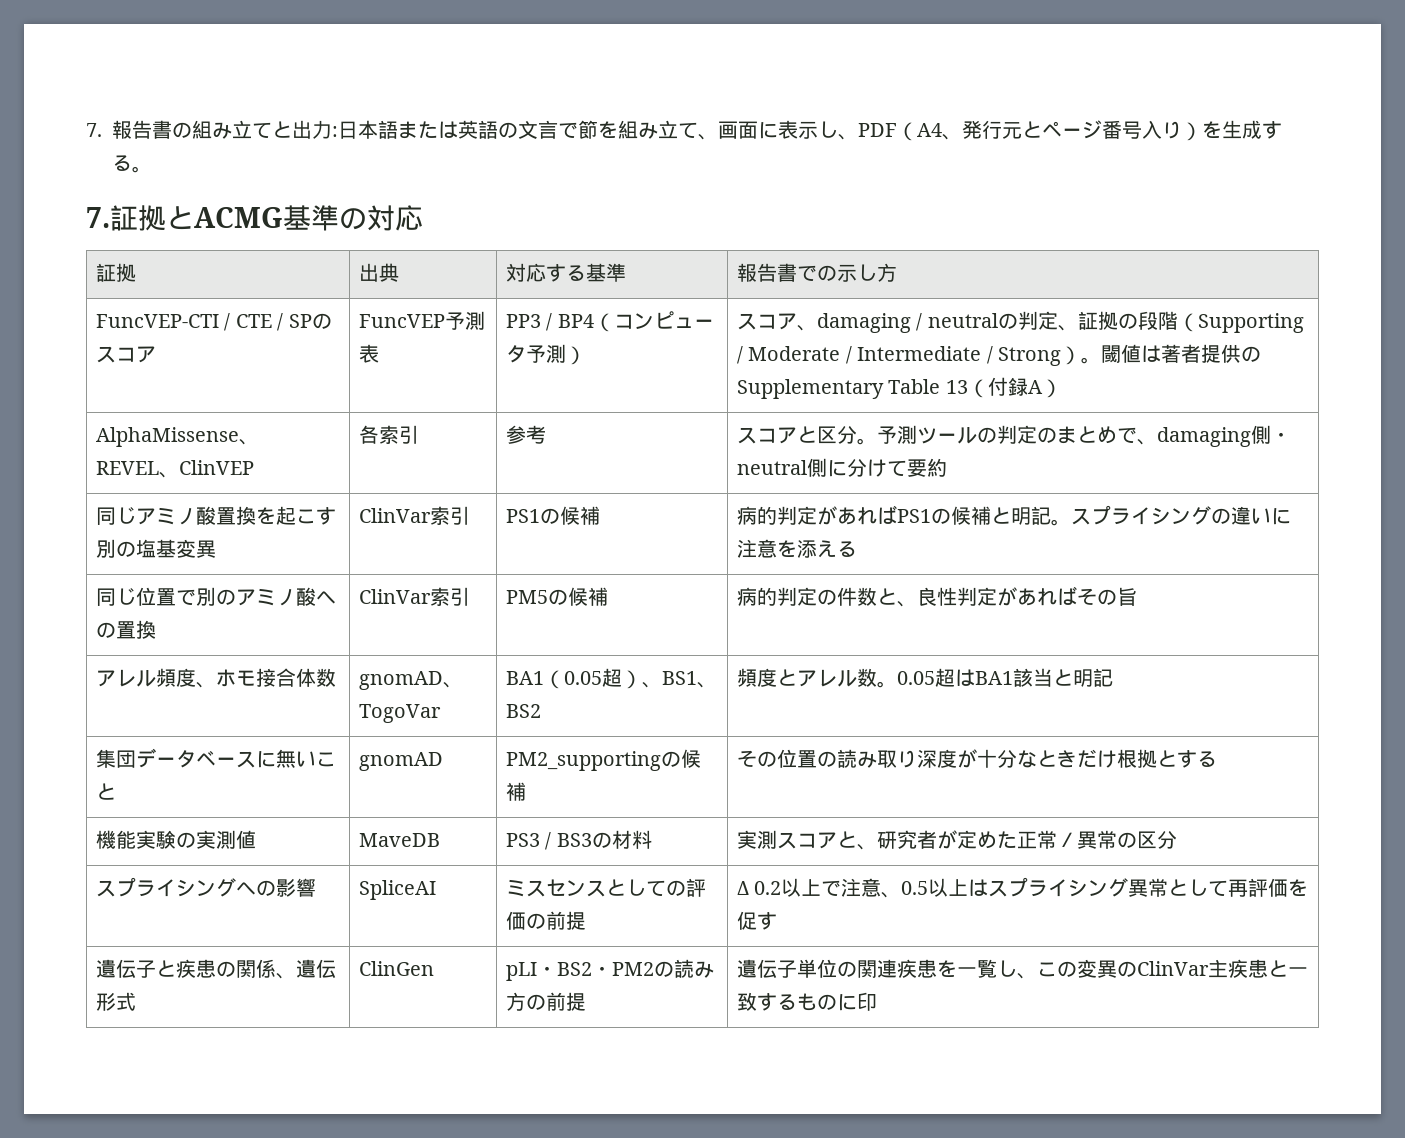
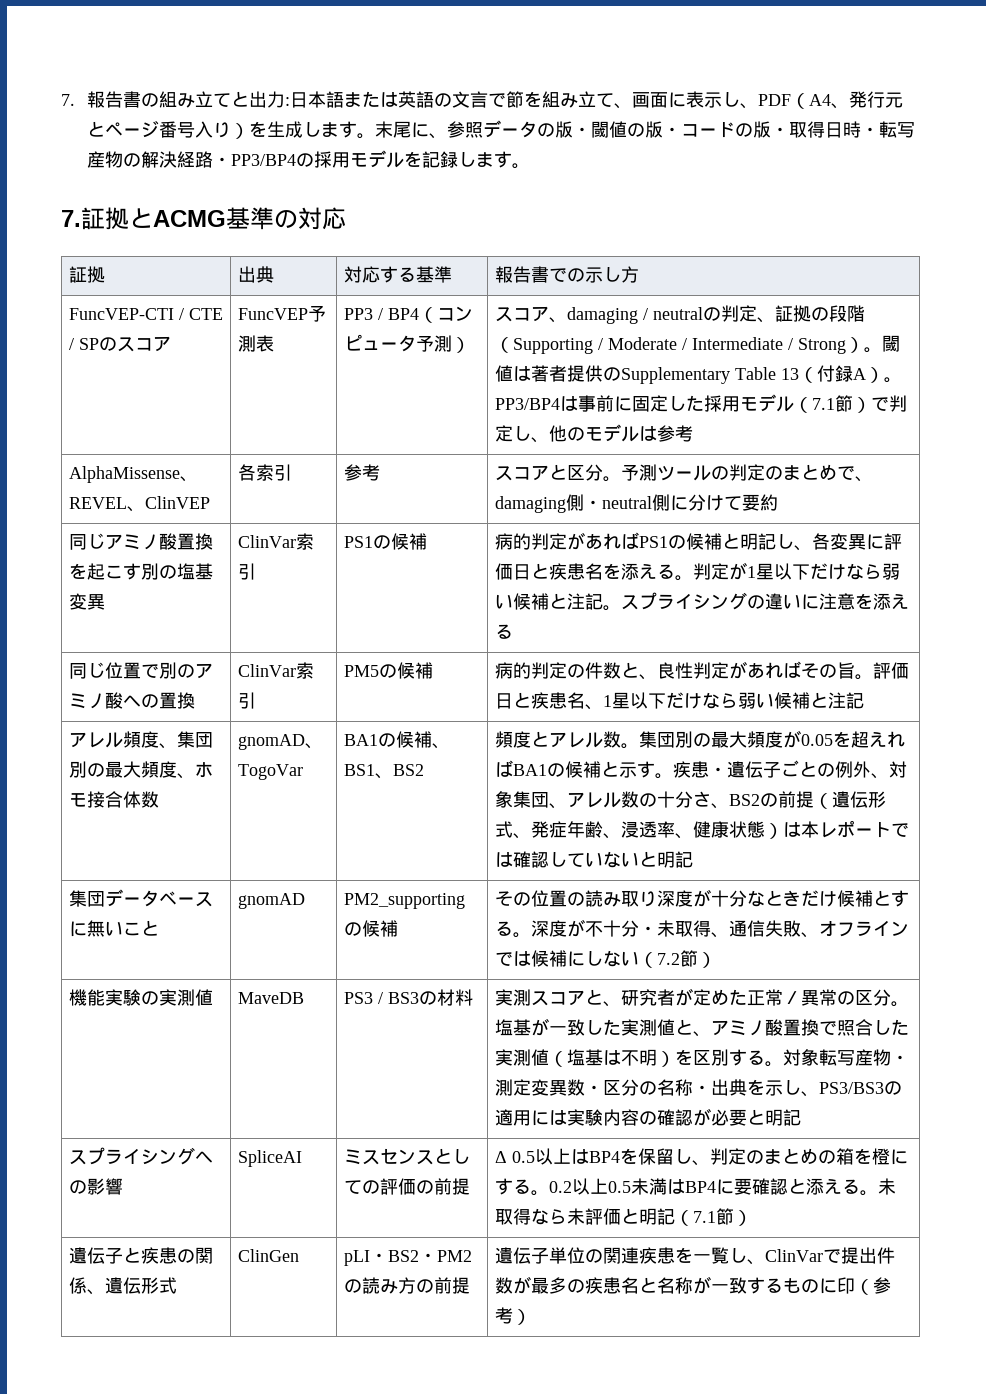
[1262,121,1283,139] [112,155,133,171] する -> [303,120,916,139] [87,150,513,168] します。末尾に、参照データの版・閾値の版・コードの版・取得日時・転写産物の解決経路・PP3/BP4の採用モデルを記録します
(1062, 388) none -> [883,377,902,383] [494,394,907,413] [494,424,693,443] 。PP3/BP4は事前に固定した採用モデル（7.1節）で判定し、他のモデルは参考
(1051, 515) none -> [775,533,902,551] [494,562,900,581] [494,593,603,610] し、各変異に評価日と疾患名を添える。判定が1星以下だけなら弱い候補と注記
(1137, 596) none -> [854,662,909,680] [494,692,864,710] 。評価日と疾患名、1星以下だけなら弱い候補と注記
(216, 685) none -> [176,731,213,748] [68,761,195,779] 集団別の最大頻度、
[543,668,642,689] （0.05超） -> [377,731,432,748] の候補
[896,668,1053,687] 0.05超はBA1該当 -> [638,730,905,748] [494,760,907,779] [494,791,886,809] [494,820,909,839] [494,851,639,868] 集団別の最大頻度が0.05を超えればBA1の候補と示す。疾患・遺伝子ごとの例外、対象集団、アレル数の十分さ、BS2の前提（遺伝形式、発症年齢、浸透率、健康状態）は本レポートでは確認していない
[1116,749,1157,768] 根拠 -> [836,890,873,907] 候補
(1217, 759) none -> [512,919,909,938] [494,950,716,968] 。深度が不十分・未取得、通信失敗、オフラインでは候補にしない（7.2節）
(1177, 839) none -> [890,1001,909,1007] [494,1018,909,1037] [494,1049,909,1067] [494,1079,902,1097] [494,1108,801,1126] 。塩基が一致した実測値と、アミノ酸置換で照合した実測値（塩基は不明）を区別する。対象転写産物・測定変異数・区分の名称・出典を示し、PS3/BS3の適用には実験内容の確認が必要と明記
[754,877,1309,898] [736,911,777,930] 0.2以上で注意、0.5以上はスプライシング異常として再評価を促す -> [511,1148,908,1166] [494,1178,896,1196] [494,1208,752,1226] 0.5以上はBP4を保留し、判定のまとめの箱を橙にする。0.2以上0.5未満はBP4に要確認と添える。未取得なら未評価と明記（7.1節）
[1036,959,1288,978] この変異のClinVar主疾患と -> [764,1247,895,1264] [494,1276,711,1294] ClinVarで提出件数が最多の疾患名と名称が
(877, 1001) none -> [854,1277,891,1295] [494,1307,531,1325] （参考）

